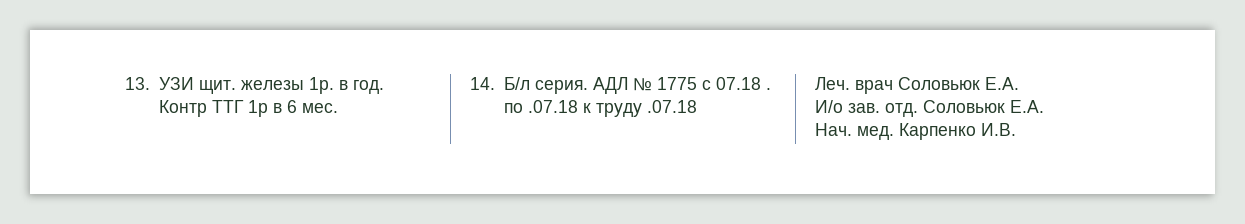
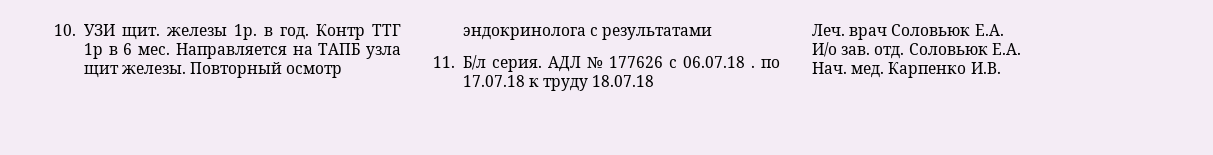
[125,77,150,90] 13. -> [54,24,76,36] 10.
[470,77,495,90] // 14. -> [175,43,401,59] [83,62,343,78] [462,27,713,40] [433,56,455,68] Направляется на ТАПБ узла щит железы. Повторный осмотр эндокринолога с результатами // 11.
[656,77,761,90] 1775 с 07.18 -> [608,56,745,68] 177626 с 06.07.18
[527,100,578,113] .07.18 -> [462,75,525,87] 17.07.18
[646,100,697,113] .07.18 -> [592,75,655,87] 18.07.18

